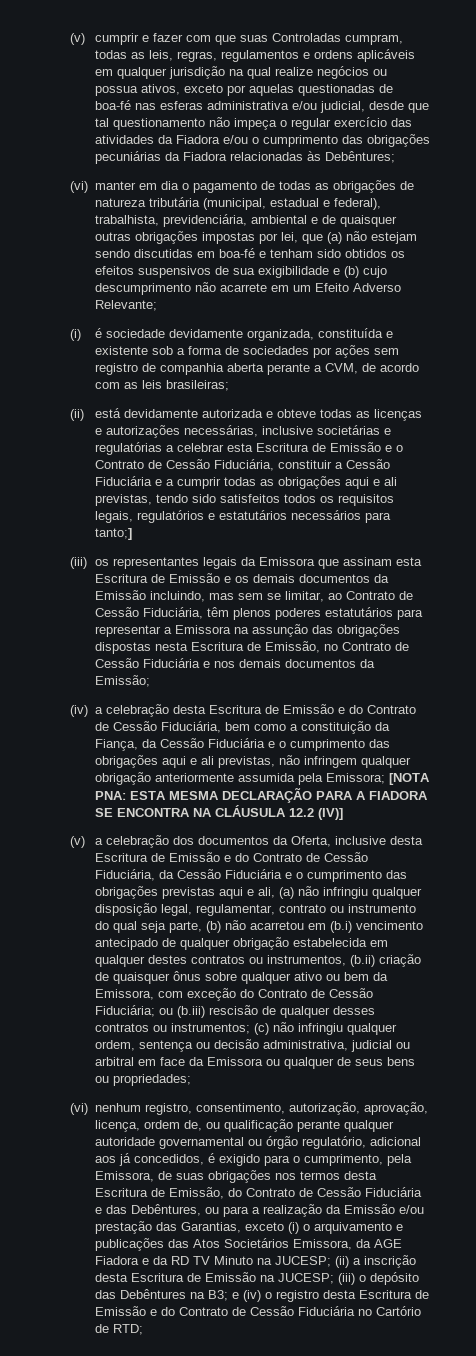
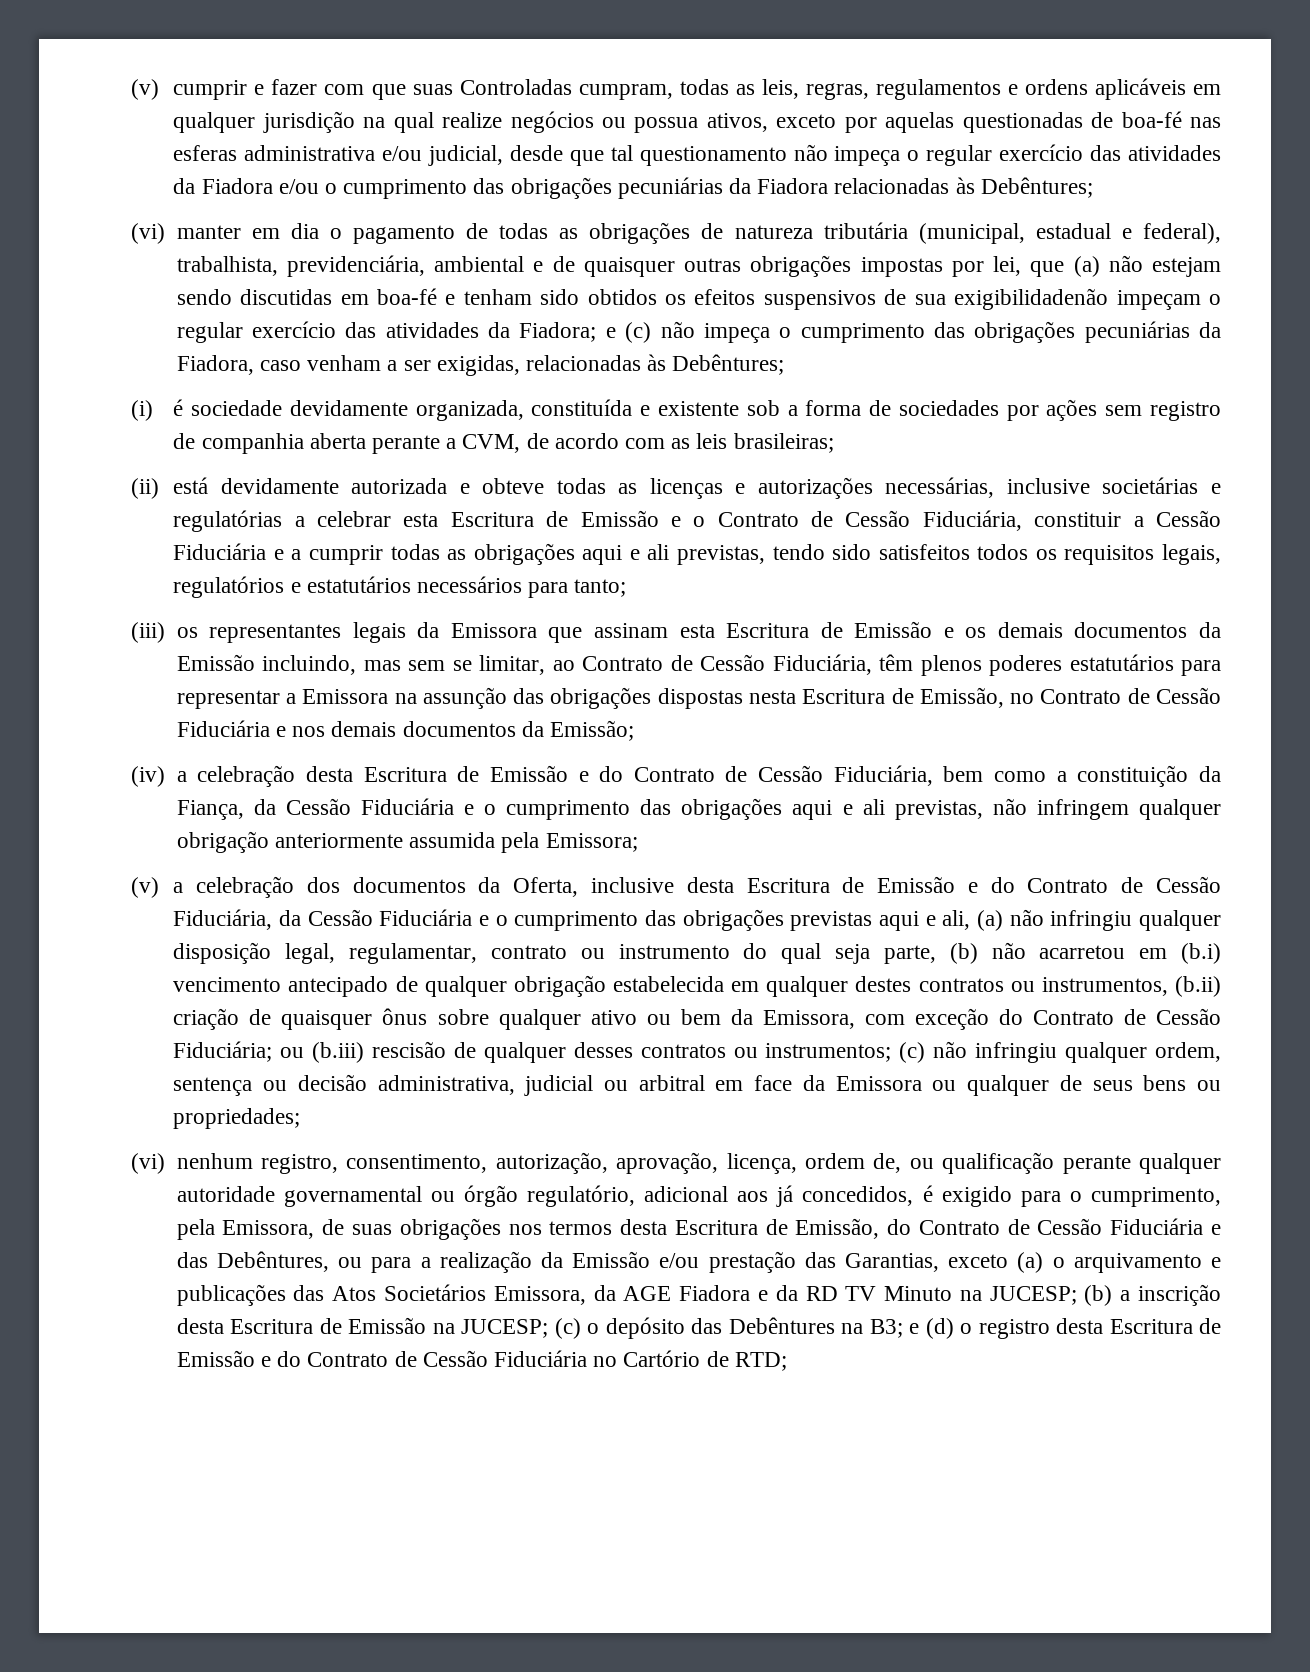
[257,266,387,278] [94,282,401,295] [94,300,157,311] exigibilidade e (b) cujo descumprimento não acarrete em um Efeito Adverso Relevante; -> [954,288,1221,310] [176,321,1222,343] [176,354,785,376] exigibilidadenão impeçam o regular exercício das atividades da Fiadora; e (c) não impeça o cumprimento das obrigações pecuniárias da Fiadora, caso venham a ser exigidas, relacionadas às Debêntures;
[94,528,132,540] tanto;] -> [574,579,627,597] tanto;
[388,773,430,785] [94,788,428,803] [94,805,343,820] [NOTA PNA: ESTA MESMA DECLARAÇÃO PARA A FIADORA SE ENCONTRA NA CLÁUSULA 12.2 (IV)] -> (638, 842) none
[287,1222,299,1234] (i) -> [1017,1252,1044,1273] (a)
[334,1256,349,1268] (ii) -> [1084,1285,1113,1306] (b)
[337,1273,355,1285] (iii) -> [554,1318,581,1339] (c)
[242,1290,261,1302] (iv) -> [925,1318,954,1339] (d)

